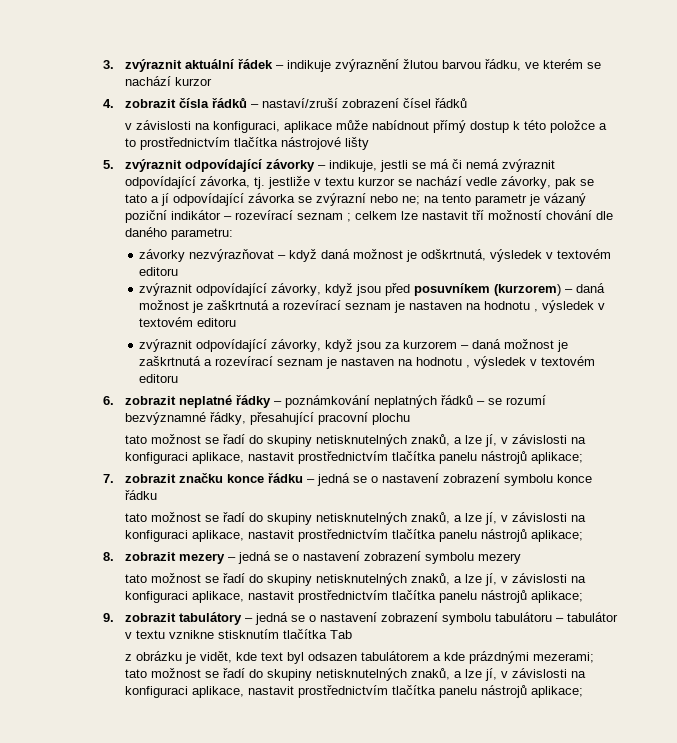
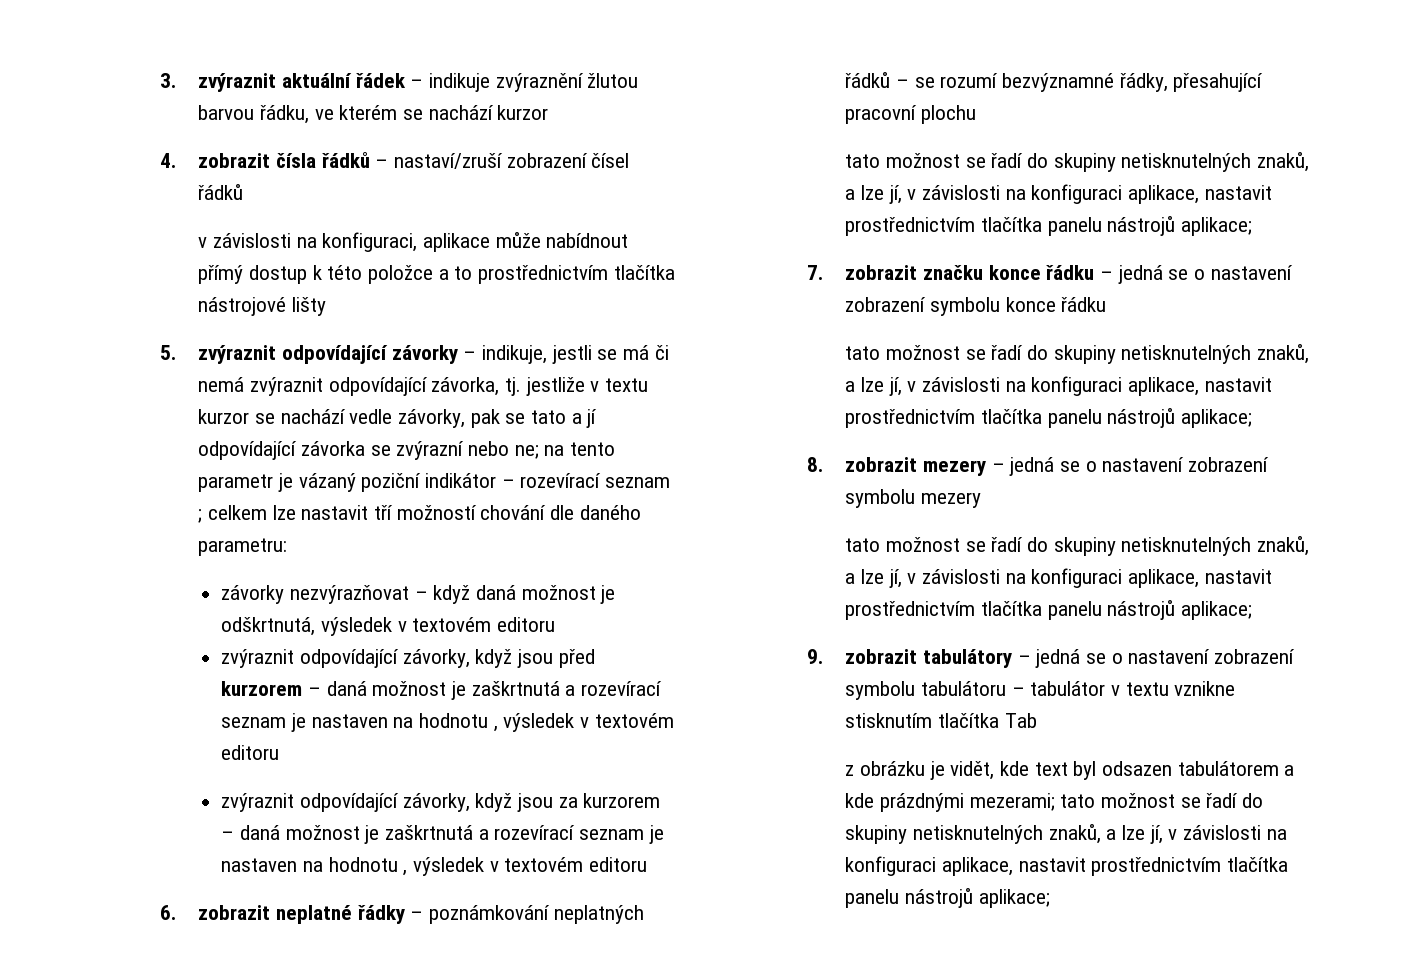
[414,283,562,296] posuvníkem (kurzorem) -> [221,681,303,696] kurzorem

